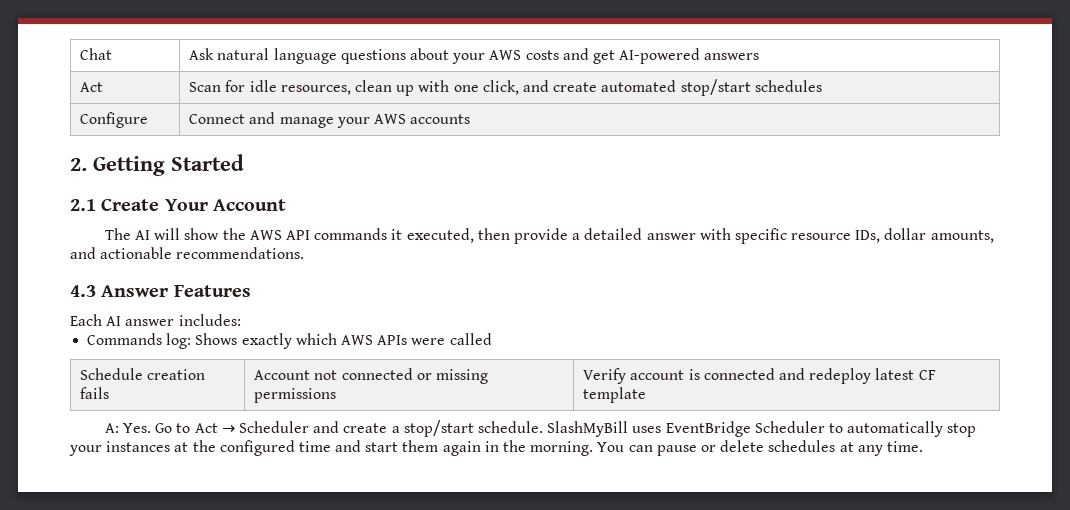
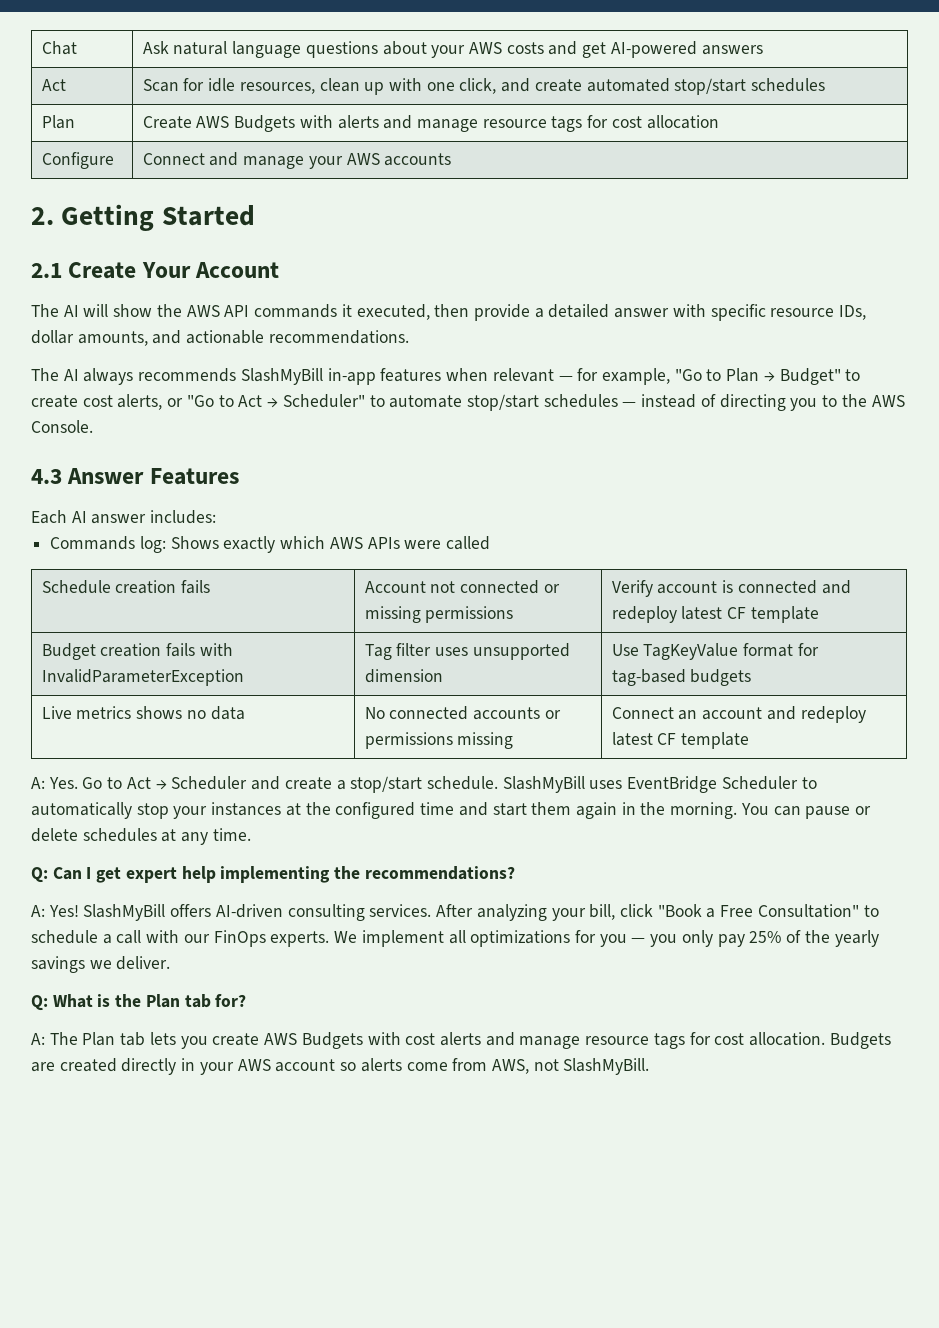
(822, 86) none -> [41,115,75,129] [142,115,719,132] // Plan | Create AWS Budgets with alerts and manage resource tags for cost allocation
(305, 253) none -> [31,368,861,385] [31,394,905,411] [31,420,93,433] // The AI always recommends SlashMyBill in-app features when relevant — for example, "Go to Plan → Budget" to create cost alerts, or "Go to Act → Scheduler" to automate stop/start schedules — instead of directing you to the AWS Console.
(647, 395) none -> [41,643,233,660] [41,669,244,686] [364,643,570,660] [364,669,443,683] [611,643,819,660] [611,669,752,686] [41,706,245,720] [364,706,561,720] [364,732,514,749] [611,706,866,723] [611,732,750,749] // Budget creation fails with InvalidParameterException | Tag filter uses unsupported dimension | Use TagKeyValue format for tag-based budgets // Live metrics shows no data | No connected accounts or permissions missing | Connect an account and redeploy latest CF template
(923, 446) none -> [31,866,515,883] [31,904,879,921] [31,930,879,947] [31,956,171,973] [31,994,247,1011] [31,1032,891,1049] [31,1058,650,1075] // Q: Can I get expert help implementing the recommendations? // A: Yes! SlashMyBill offers AI-driven consulting services. After analyzing your bill, click "Book a Free Consultation" to schedule a call with our FinOps experts. We implement all optimizations for you — you only pay 25% of the yearly savings we deliver. // Q: What is the Plan tab for? // A: The Plan tab lets you create AWS Budgets with cost alerts and manage resource tags for cost allocation. Budgets are created directly in your AWS account so alerts come from AWS, not SlashMyBill.

